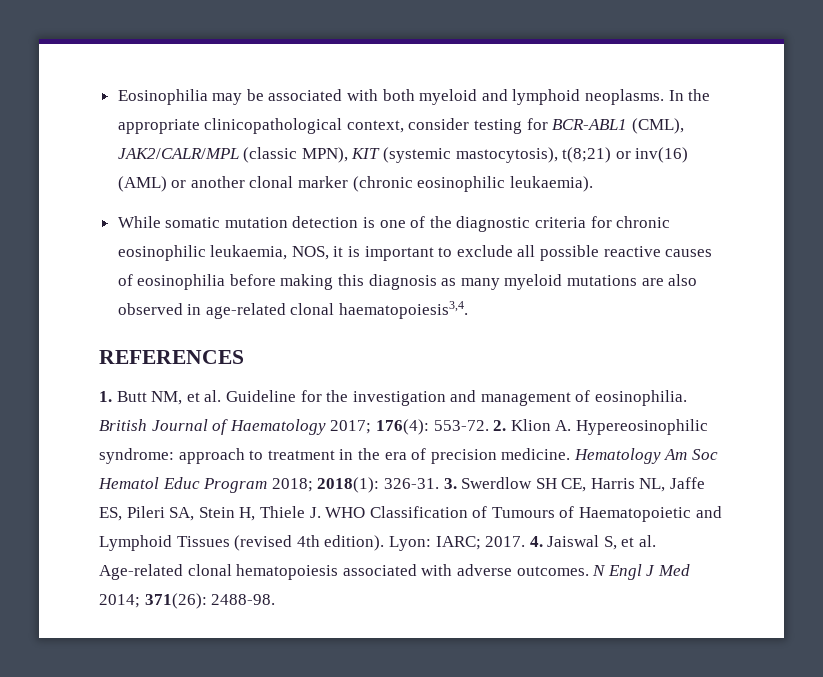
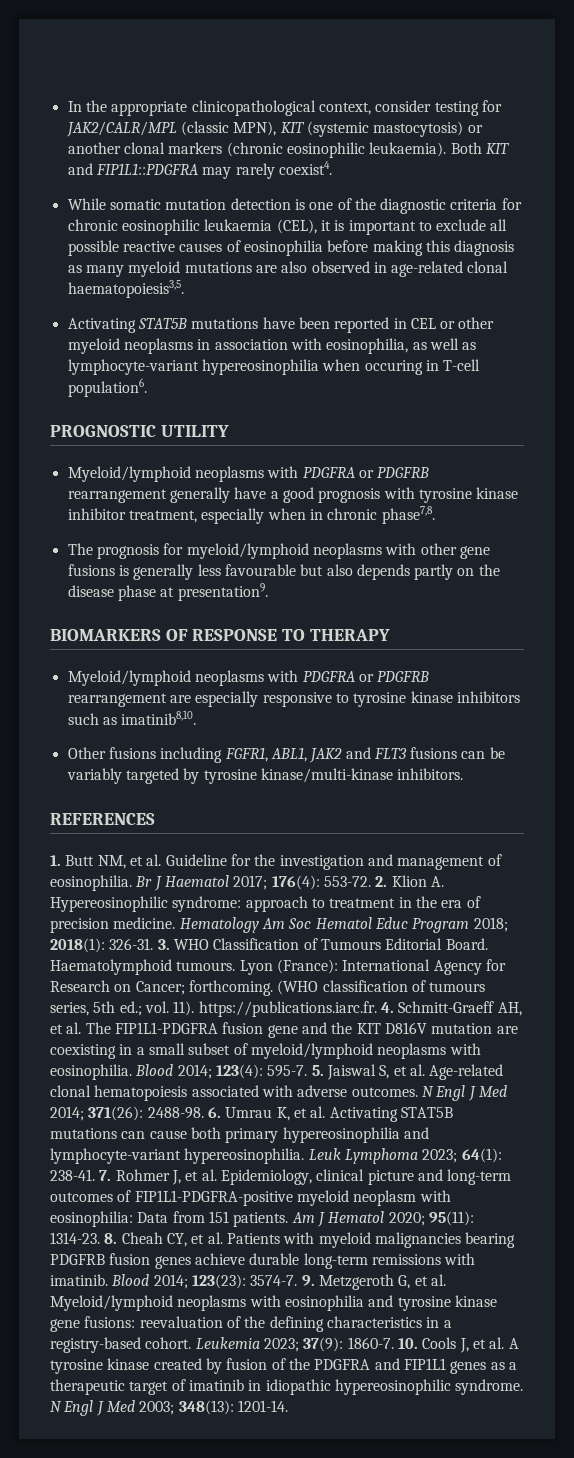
[117,89,665,105] Eosinophilia may be associated with both myeloid and lymphoid neoplasms. -> (67, 106) none
[552,118,684,134] BCR-ABL1 (CML), -> (502, 106) none
[455,147,689,163] [117,176,167,192] mastocytosis), t(8;21) or inv(16) (AML) -> [373,121,464,137] mastocytosis)
[298,176,349,188] marker -> [168,142,223,154] markers
(593, 184) none -> [450,142,510,154] [67,161,332,179] Both KIT and FIP1L1::PDGFRA may rarely coexist4.
[210,245,329,260] leukaemia, NOS, -> [204,219,317,234] leukaemia (CEL),
[339,301,469,319] haematopoiesis3,4. -> [67,280,184,298] [67,317,495,333] [67,338,477,354] [67,359,481,375] [67,378,147,397] [50,425,229,437] [67,466,430,482] [67,487,519,503] [67,506,435,524] [67,543,490,559] [67,564,500,580] [67,583,268,601] [50,629,390,641] [67,670,430,686] [67,691,520,707] [67,710,197,725] [67,747,505,763] [66,768,464,784] haematopoiesis3,5. // Activating STAT5B mutations have been reported in CEL or other myeloid neoplasms in association with eosinophilia, as well as lymphocyte-variant hypereosinophilia when occuring in T-cell population6. // PROGNOSTIC UTILITY // Myeloid/lymphoid neoplasms with PDGFRA or PDGFRB rearrangement generally have a good prognosis with tyrosine kinase inhibitor treatment, especially when in chronic phase7,8. // The prognosis for myeloid/lymphoid neoplasms with other gene fusions is generally less favourable but also depends partly on the disease phase at presentation9. // BIOMARKERS OF RESPONSE TO THERAPY // Myeloid/lymphoid neoplasms with PDGFRA or PDGFRB rearrangement are especially responsive to tyrosine kinase inhibitors such as imatinib8,10. // Other fusions including FGFR1, ABL1, JAK2 and FLT3 fusions can be variably targeted by tyrosine kinase/multi-kinase inhibitors.
[99,419,326,435] British Journal of Haematology -> [135,875,229,891] Br J Haematol
[461,477,706,492] [99,506,722,522] [99,535,543,551] Swerdlow SH CE, Harris NL, Jaffe ES, Pileri SA, Stein H, Thiele J. WHO Classification of Tumours of Haematopoietic and Lymphoid Tissues (revised 4th edition). Lyon: IARC; 2017. 4. -> [173,938,488,950] [50,959,506,975] [50,980,486,996] [50,1001,522,1017] [50,1022,518,1038] [50,1043,481,1059] [50,1064,324,1080] WHO Classification of Tumours Editorial Board. Haematolymphoid tumours. Lyon (France): International Agency for Research on Cancer; forthcoming. (WHO classification of tumours series, 5th ed.; vol. 11). https://publications.iarc.fr. 4. Schmitt-Graeff AH, et al. The FIP1L1-PDGFRA fusion gene and the KIT D816V mutation are coexisting in a small subset of myeloid/lymphoid neoplasms with eosinophilia. Blood 2014; 123(4): 595-7. 5.
(276, 599) none -> [207,1106,453,1122] [50,1127,429,1143] [50,1148,502,1164] [50,1169,512,1185] [50,1190,451,1206] [50,1211,474,1227] [50,1232,516,1248] [50,1253,476,1269] [50,1274,446,1290] [50,1295,497,1311] [50,1316,452,1332] [50,1337,519,1353] [50,1358,517,1374] [50,1379,524,1395] [50,1400,288,1416] 6. Umrau K, et al. Activating STAT5B mutations can cause both primary hypereosinophilia and lymphocyte-variant hypereosinophilia. Leuk Lymphoma 2023; 64(1): 238-41. 7. Rohmer J, et al. Epidemiology, clinical picture and long-term outcomes of FIP1L1-PDGFRA-positive myeloid neoplasm with eosinophilia: Data from 151 patients. Am J Hematol 2020; 95(11): 1314-23. 8. Cheah CY, et al. Patients with myeloid malignancies bearing PDGFRB fusion genes achieve durable long-term remissions with imatinib. Blood 2014; 123(23): 3574-7. 9. Metzgeroth G, et al. Myeloid/lymphoid neoplasms with eosinophilia and tyrosine kinase gene fusions: reevaluation of the defining characteristics in a registry-based cohort. Leukemia 2023; 37(9): 1860-7. 10. Cools J, et al. A tyrosine kinase created by fusion of the PDGFRA and FIP1L1 genes as a therapeutic target of imatinib in idiopathic hypereosinophilic syndrome. N Engl J Med 2003; 348(13): 1201-14.

